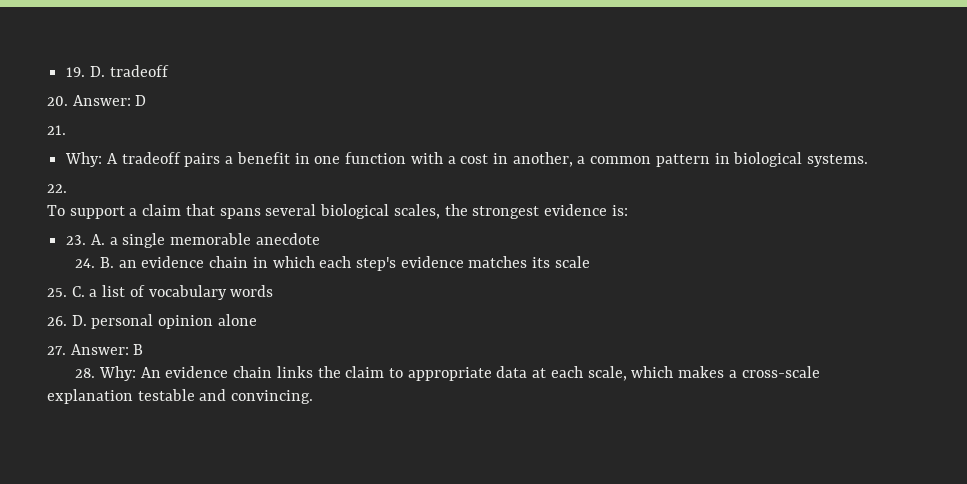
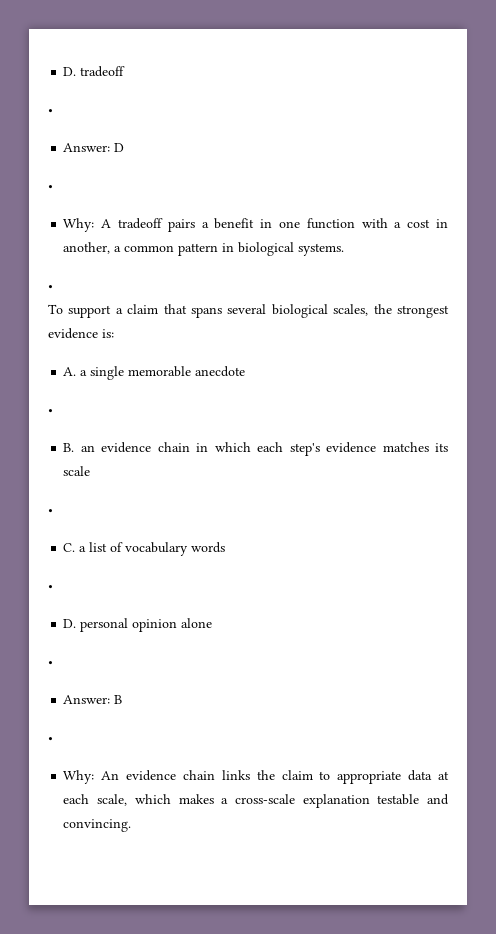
[66,67,86,77] 19. -> (63, 71) none
[47,96,68,106] 20. -> [48,109,53,114] • //
[47,125,66,135] 21. -> [48,185,53,190] •
[47,184,67,193] 22. -> [48,285,53,290] •
[66,235,87,245] 23. -> (114, 333) none
[75,258,96,268] 24. -> [48,409,53,414] • //
[47,288,67,297] 25. -> [48,509,53,514] • //
[47,316,67,326] 26. -> [48,585,53,590] • //
[47,346,66,355] 27. -> [48,661,53,666] • //
[75,368,96,378] 28. -> [48,737,53,742] • //

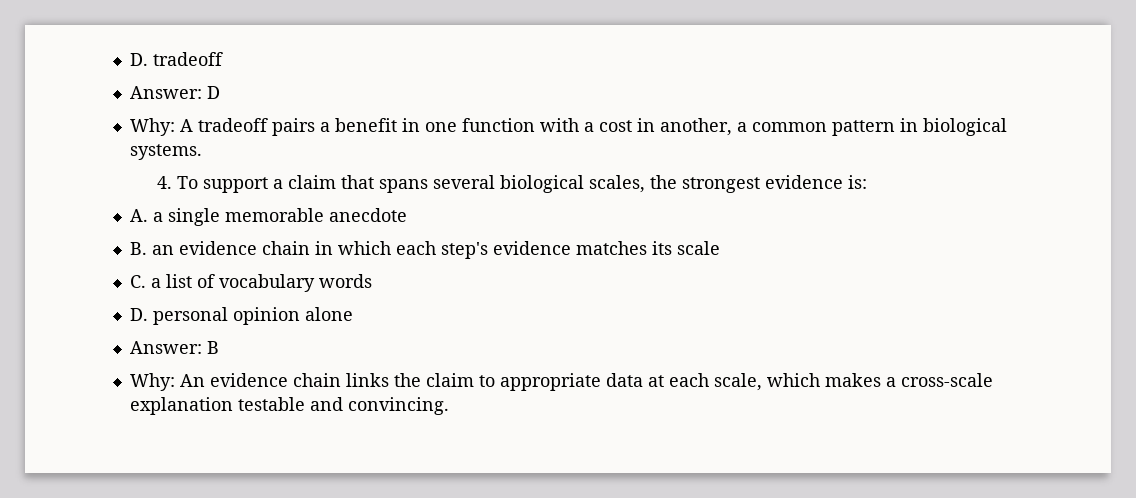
[48,109,53,114] // • -> (223, 59) none
[48,185,53,190] // • -> (220, 92) none
[48,285,53,290] • // -> [156,176,172,189] 4.
[48,409,53,414] // • -> (407, 215) none
[48,509,53,514] // • -> (720, 248) none
[48,585,53,590] // • -> (372, 281) none
[48,661,53,666] // • -> (353, 314) none
[48,737,53,742] // • -> (219, 347) none

